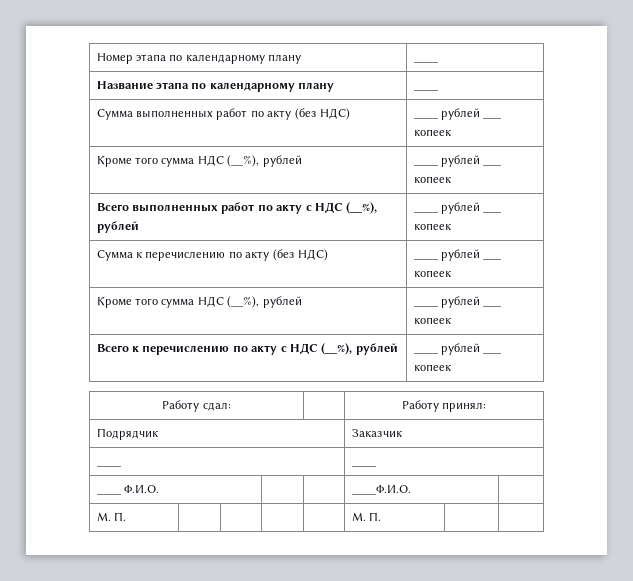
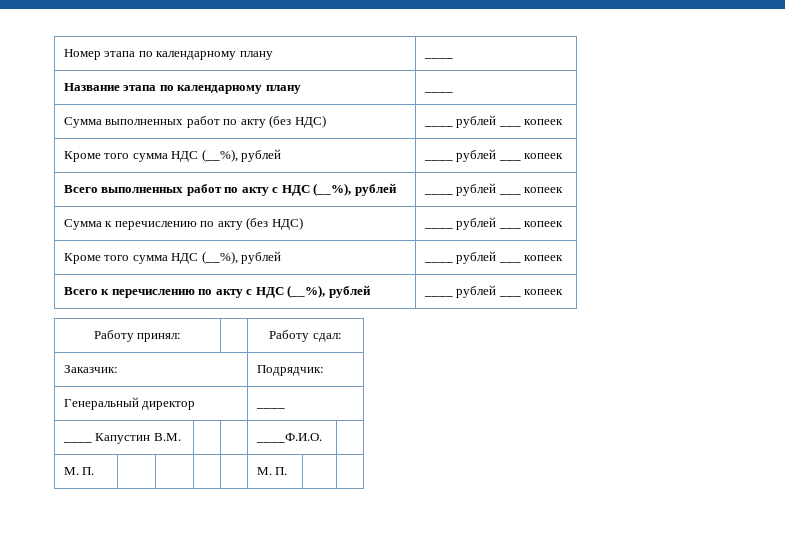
[202,402,231,411] [401,400,487,412] [96,428,158,440] [351,429,402,437] [96,465,122,467] сдал: | | Работу принял: // Подрядчик | Заказчик // ____ -> [137,333,182,342] [269,330,342,342] [63,365,118,373] [256,365,324,376] [63,397,196,410] принял: | | Работу сдал: // Заказчик: | Подрядчик: // Генеральный директор
[124,485,160,493] Ф.И.О. -> [95,433,181,444] Капустин В.М.

